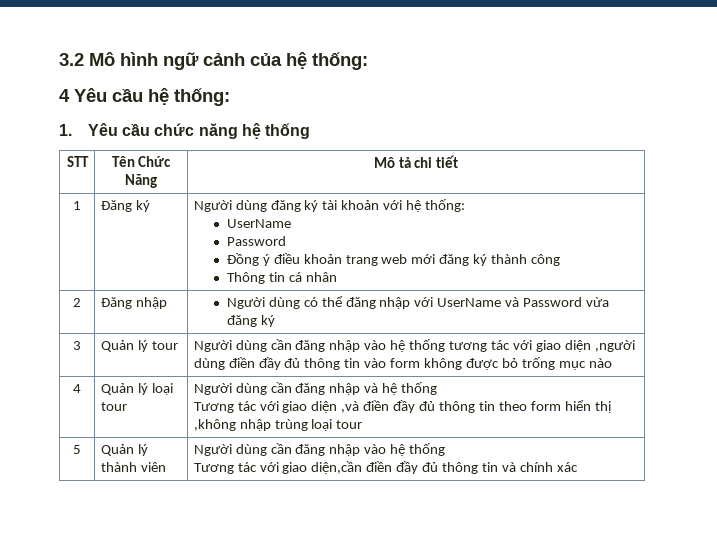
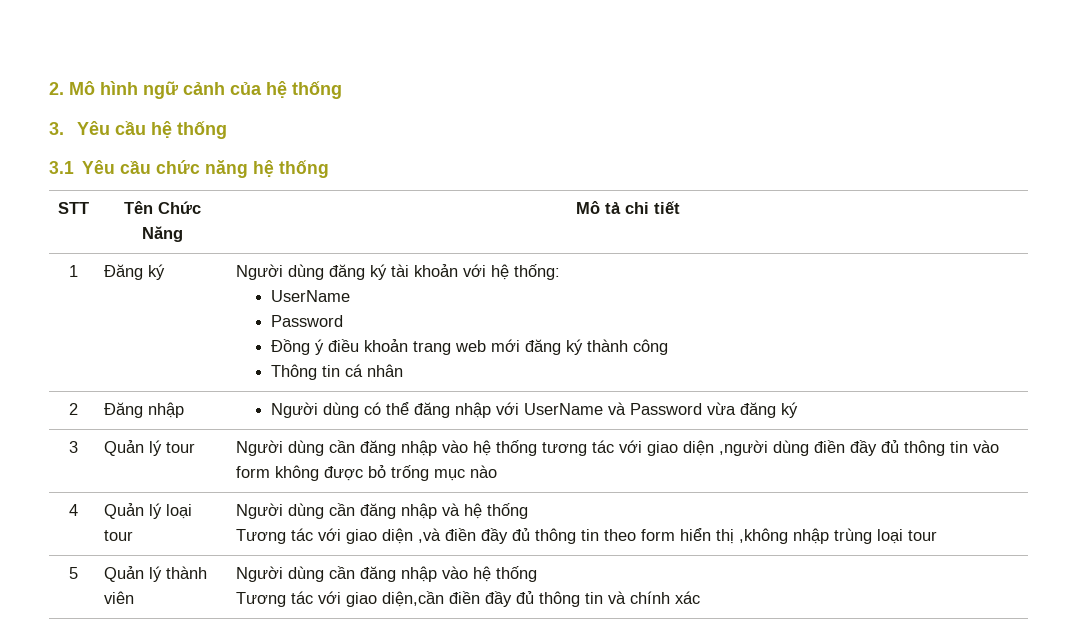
[59,53,84,66] 3.2 -> [49,82,64,95] 2.
[312,52,368,70] [59,89,70,102] thống: // 4 -> [292,81,342,99] [49,122,64,135] thống // 3.
[174,88,230,106] [59,124,72,136] thống: // 1. -> [176,121,227,139] [49,161,74,174] thống // 3.1

